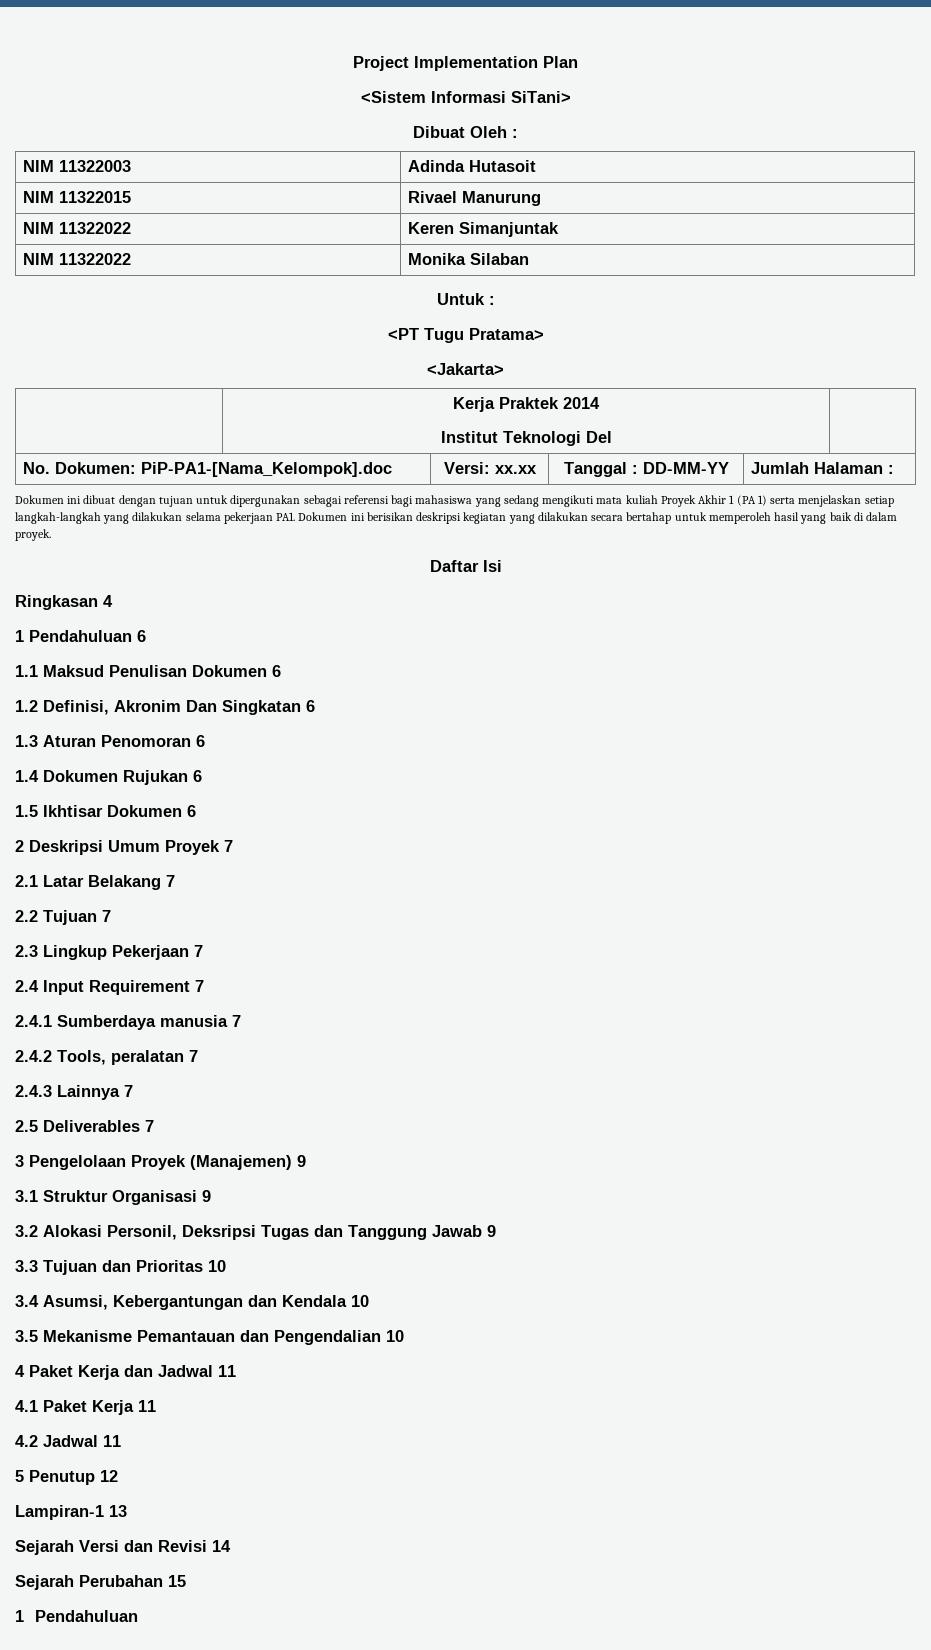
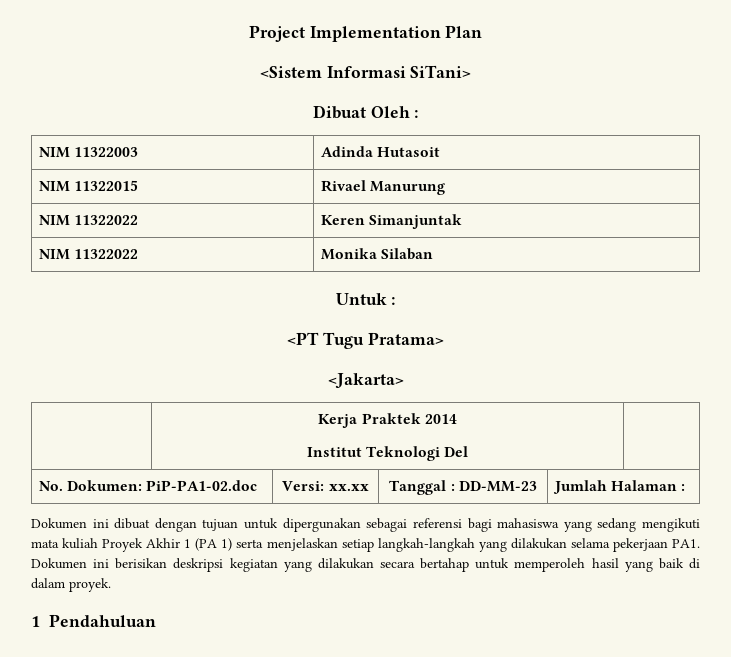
[141,462,393,477] PiP-PA1-[Nama_Kelompok].doc -> [146,480,258,491] PiP-PA1-02.doc
[642,462,729,474] DD-MM-YY -> [458,481,537,492] DD-MM-23
[429,560,502,572] [15,595,113,610] [15,630,146,642] [15,665,281,677] [15,700,315,715] [15,735,205,747] [15,770,202,785] [15,805,196,817] [15,840,233,855] [15,875,175,890] [15,910,111,925] [15,945,203,960] [15,980,204,995] [15,1015,241,1030] [15,1050,198,1065] [15,1085,133,1100] [15,1120,154,1132] [15,1155,306,1170] [15,1190,211,1205] [15,1225,496,1240] [15,1260,226,1275] [15,1295,369,1310] [15,1330,404,1345] [15,1365,236,1380] [15,1400,156,1415] [15,1435,121,1447] [15,1470,118,1485] [15,1505,127,1520] [15,1540,231,1555] [15,1575,186,1590] // Daftar Isi // Ringkasan 4 // 1 Pendahuluan 6 // 1.1 Maksud Penulisan Dokumen 6 // 1.2 Definisi, Akronim Dan Singkatan 6 // 1.3 Aturan Penomoran 6 // 1.4 Dokumen Rujukan 6 // 1.5 Ikhtisar Dokumen 6 // 2 Deskripsi Umum Proyek 7 // 2.1 Latar Belakang 7 // 2.2 Tujuan 7 // 2.3 Lingkup Pekerjaan 7 // 2.4 Input Requirement 7 // 2.4.1 Sumberdaya manusia 7 // 2.4.2 Tools, peralatan 7 // 2.4.3 Lainnya 7 // 2.5 Deliverables 7 // 3 Pengelolaan Proyek (Manajemen) 9 // 3.1 Struktur Organisasi 9 // 3.2 Alokasi Personil, Deksripsi Tugas dan Tanggung Jawab 9 // 3.3 Tujuan dan Prioritas 10 // 3.4 Asumsi, Kebergantungan dan Kendala 10 // 3.5 Mekanisme Pemantauan dan Pengendalian 10 // 4 Paket Kerja dan Jadwal 11 // 4.1 Paket Kerja 11 // 4.2 Jadwal 11 // 5 Penutup 12 // Lampiran-1 13 // Sejarah Versi dan Revisi 14 // Sejarah Perubahan 15 -> (111, 585) none

